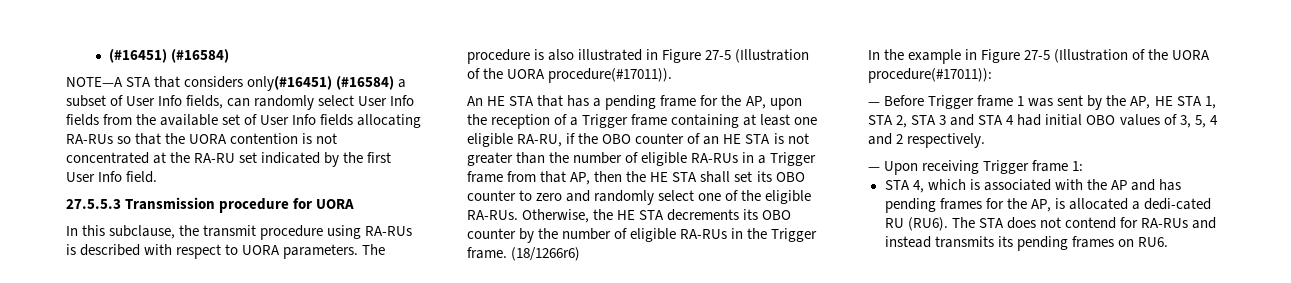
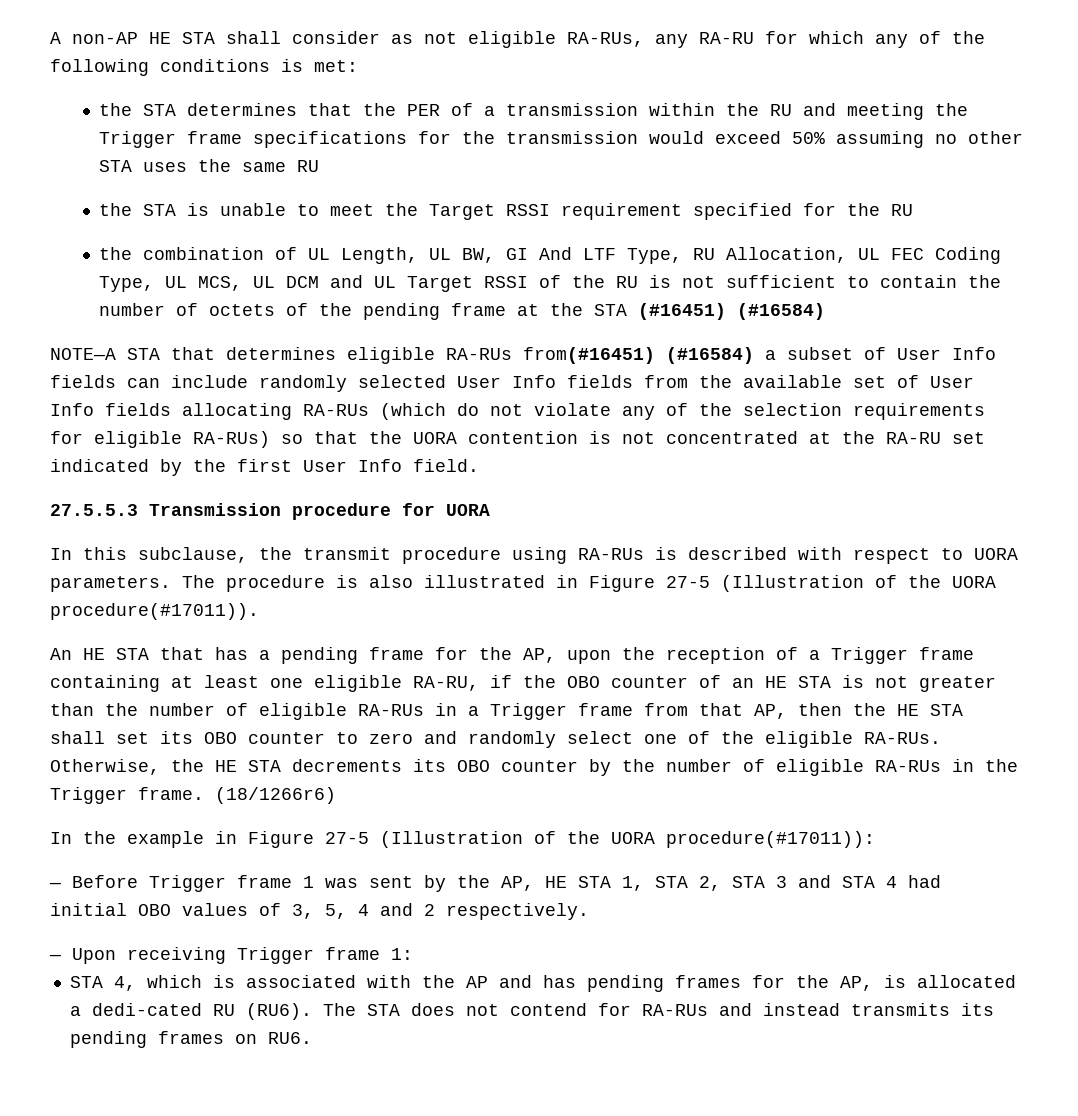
(109, 56) none -> [50,31,985,48] [50,59,358,76] [99,103,969,120] [99,131,1024,148] [99,159,320,172] [99,203,914,220] [99,247,1002,264] [99,275,1002,292] [99,303,628,320] A non-AP HE STA shall consider as not eligible RA-RUs, any RA-RU for which any of the following conditions is met: // the STA determines that the PER of a transmission within the RU and meeting the Trigger frame specifications for the transmission would exceed 50% assuming no other STA uses the same RU // the STA is unable to meet the Target RSSI requirement specified for the RU // the combination of UL Length, UL BW, GI And LTF Type, RU Allocation, UL FEC Coding Type, UL MCS, UL DCM and UL Target RSSI of the RU is not sufficient to contain the number of octets of the pending frame at the STA
[184,76,333,91] considers only(#16451) -> [226,347,655,364] determines eligible RA-RUs from(#16451)
[186,95,355,110] fields, can randomly select -> [50,375,446,392] fields can include randomly selected
(113, 139) none -> [380,403,985,420] [50,431,270,448] (which do not violate any of the selection requirements for eligible RA-RUs)

